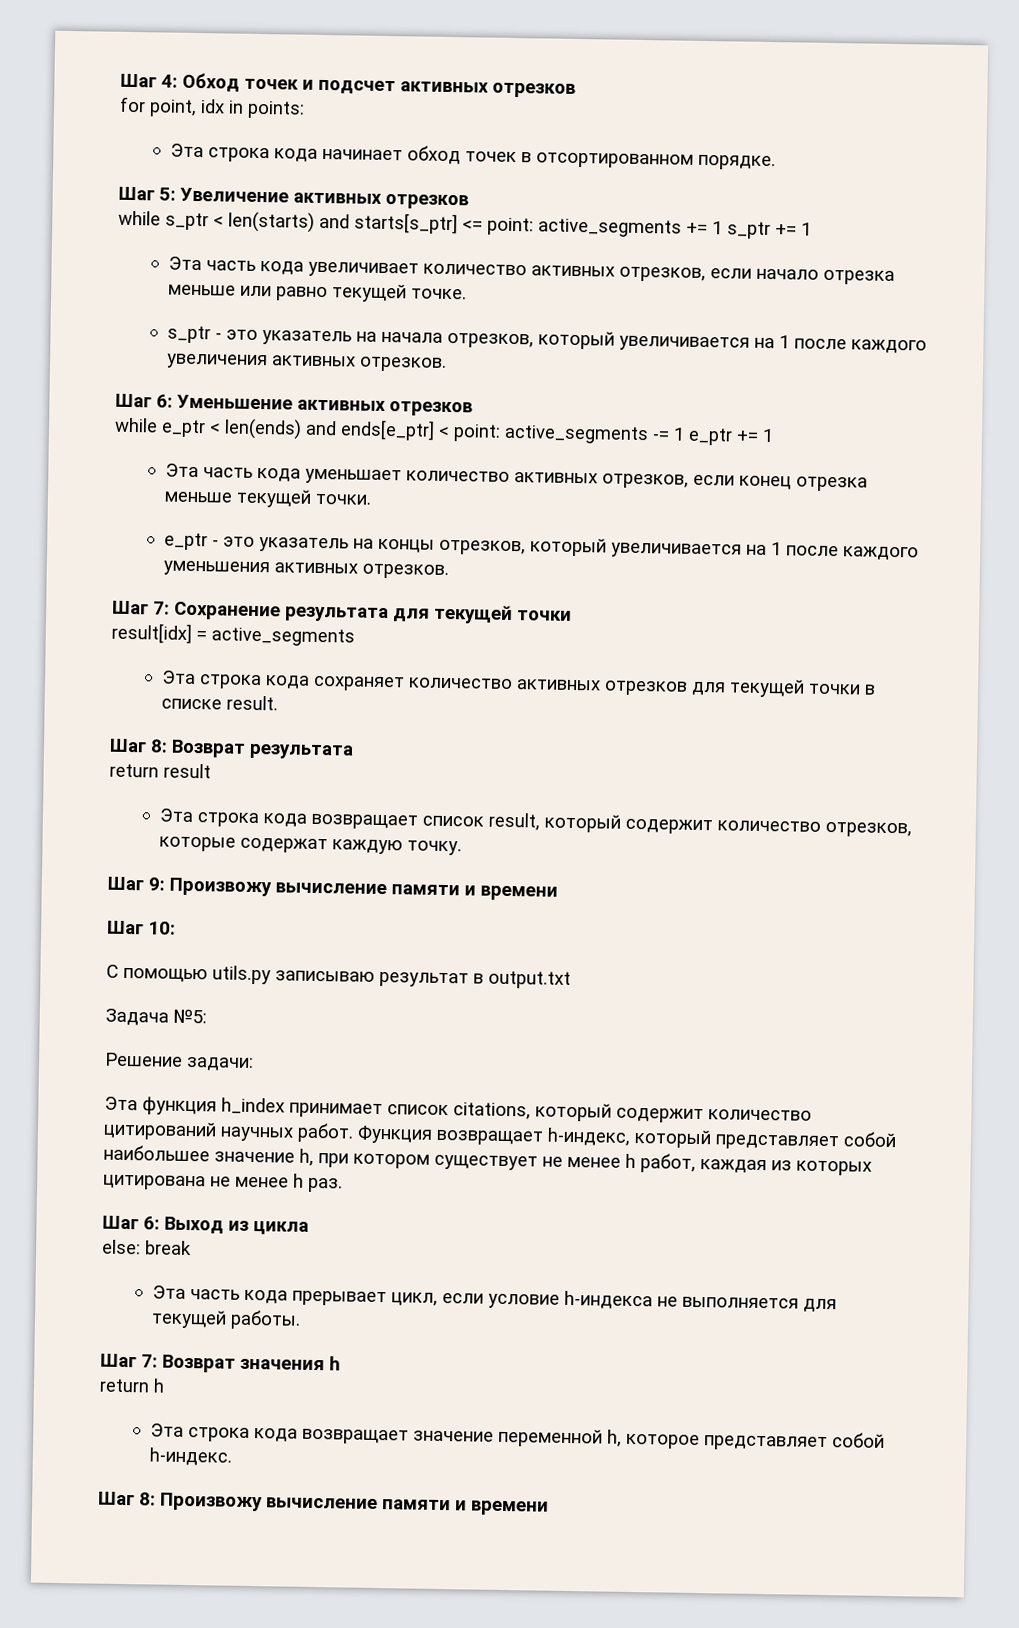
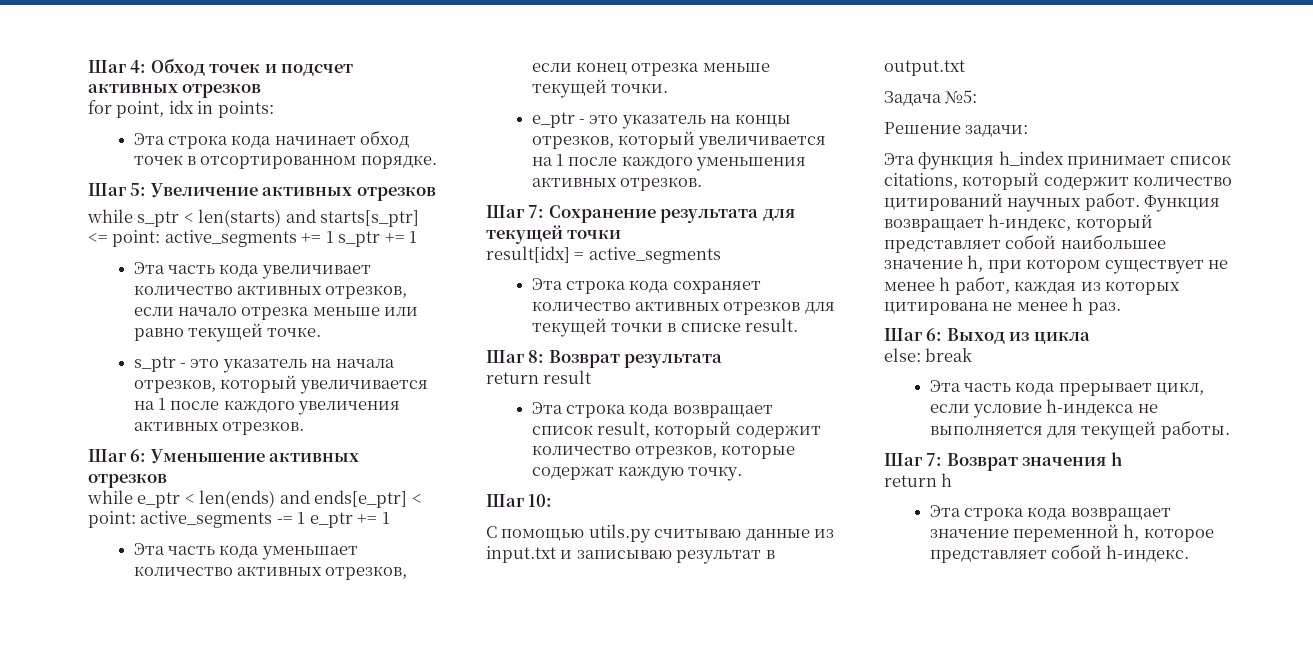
[107,876,558,901] // Шаг 9: Произвожу вычисление памяти и времени -> (743, 473) none
(271, 975) none -> [654,529,835,541] [486,546,573,563] считываю данные из input.txt и
[98,1491,549,1516] // Шаг 8: Произвожу вычисление памяти и времени -> (1190, 553) none

